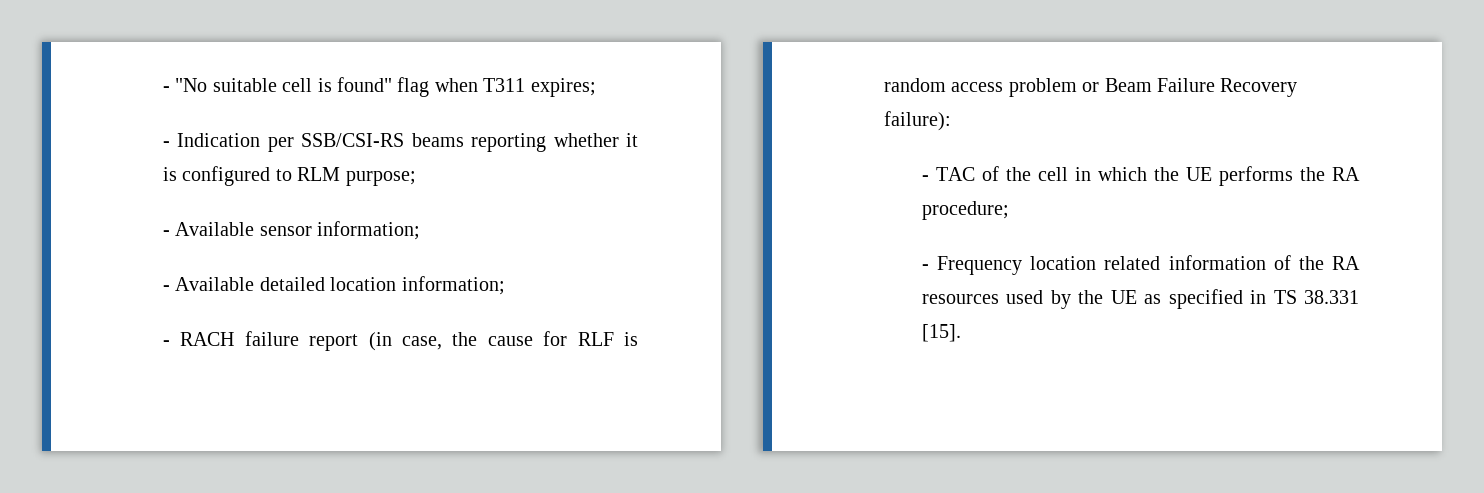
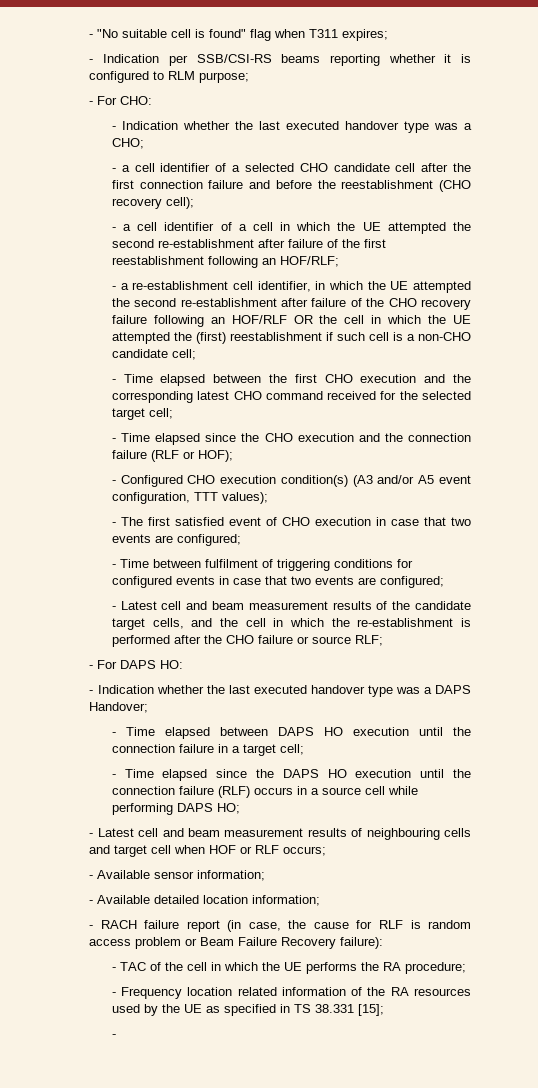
(416, 178) none -> [89,96,153,105] [111,121,472,133] [111,138,144,149] [111,163,472,172] [111,180,471,192] [111,197,194,209] [111,222,471,234] [111,239,386,248] [111,256,339,268] [111,281,471,293] [111,298,471,310] [111,315,471,327] [111,332,471,344] [111,349,196,360] [111,374,471,386] [111,391,472,403] [111,408,173,420] [111,433,472,445] [111,450,233,462] [111,475,471,487] [111,492,268,504] [111,517,471,526] [111,534,241,546] [111,559,413,571] [111,576,444,588] [111,601,471,610] [111,618,471,630] [111,635,383,647] [89,660,184,669] [89,685,471,697] [89,702,149,713] [111,727,471,739] [111,744,304,756] [111,769,471,781] [111,786,418,798] [111,803,240,815] [89,828,472,840] [89,845,327,857] // - For CHO: // - Indication whether the last executed handover type was a CHO; // - a cell identifier of a selected CHO candidate cell after the first connection failure and before the reestablishment (CHO recovery cell); // - a cell identifier of a cell in which the UE attempted the second re-establishment after failure of the first reestablishment following an HOF/RLF; // - a re-establishment cell identifier, in which the UE attempted the second re-establishment after failure of the CHO recovery failure following an HOF/RLF OR the cell in which the UE attempted the (first) reestablishment if such cell is a non-CHO candidate cell; // - Time elapsed between the first CHO execution and the corresponding latest CHO command received for the selected target cell; // - Time elapsed since the CHO execution and the connection failure (RLF or HOF); // - Configured CHO execution condition(s) (A3 and/or A5 event configuration, TTT values); // - The first satisfied event of CHO execution in case that two events are configured; // - Time between fulfilment of triggering conditions for configured events in case that two events are configured; // - Latest cell and beam measurement results of the candidate target cells, and the cell in which the re-establishment is performed after the CHO failure or source RLF; // - For DAPS HO: // - Indication whether the last executed handover type was a DAPS Handover; // - Time elapsed between DAPS HO execution until the connection failure in a target cell; // - Time elapsed since the DAPS HO execution until the connection failure (RLF) occurs in a source cell while performing DAPS HO; // - Latest cell and beam measurement results of neighbouring cells and target cell when HOF or RLF occurs;
[921,324,961,342] [15]. -> [357,1004,384,1016] [111,1034,116,1038] [15]; // -

